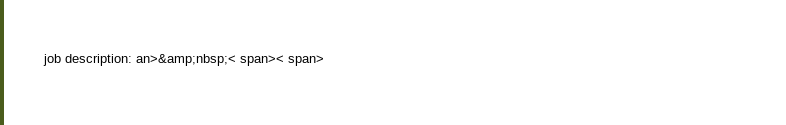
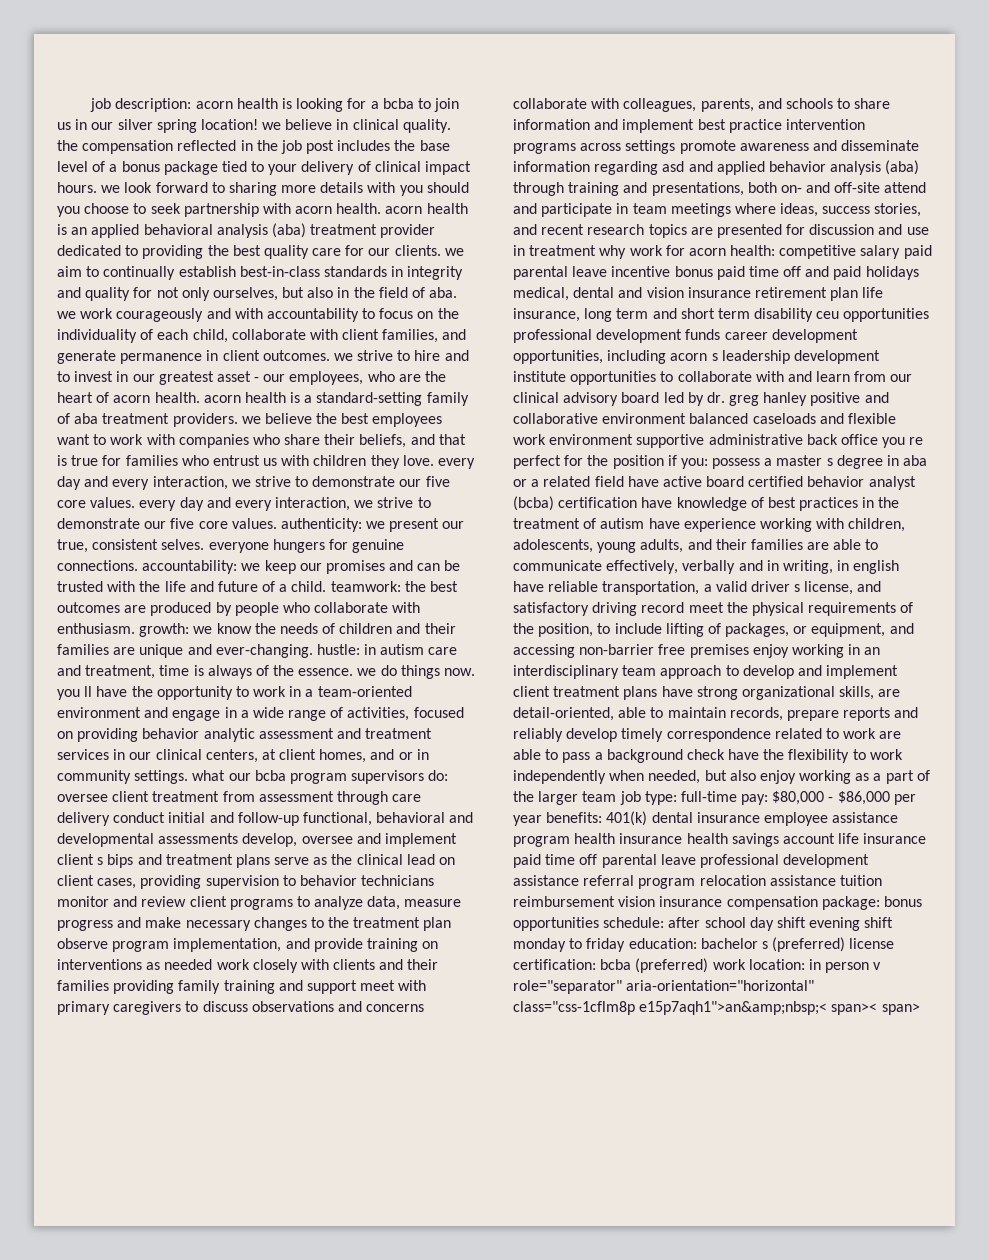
[136,54,236,66] an>&amp;nbsp;< -> [195,98,460,112] [57,119,451,133] [57,140,450,154] [57,161,472,175] [57,182,469,196] [57,203,468,217] [57,223,436,238] [57,245,464,259] [57,266,464,280] [57,287,458,301] [57,308,459,322] [57,329,467,343] [57,350,469,364] [57,371,447,385] [57,392,469,406] [57,413,443,427] [57,434,466,448] [57,455,476,469] [57,476,450,490] [57,497,431,511] [57,518,465,532] [57,539,405,553] [57,560,461,574] [57,581,459,592] [57,602,421,616] [57,623,456,637] [57,644,458,658] [57,665,476,679] [57,686,412,700] [57,707,464,721] [57,728,433,742] [57,749,429,763] [57,770,449,784] [57,791,422,805] [57,812,474,826] [57,833,457,847] [57,854,456,868] [57,875,435,889] [57,896,462,910] [57,917,452,931] [57,938,439,952] [57,959,439,973] [57,980,427,994] [57,1001,425,1015] [513,98,891,112] [513,119,865,133] [513,140,920,154] [513,160,920,175] [513,182,927,196] [513,203,922,217] [513,224,929,238] [513,245,932,259] [513,266,919,280] [513,287,884,301] [513,308,930,322] [513,329,858,343] [513,350,880,364] [513,371,913,385] [513,392,889,406] [513,413,896,424] [513,434,924,448] [513,455,928,469] [513,476,916,490] [513,496,900,511] [513,518,906,532] [513,539,879,553] [513,560,900,574] [513,581,882,595] [513,602,914,616] [513,623,914,637] [513,644,881,658] [513,665,899,679] [513,686,901,700] [513,707,919,721] [513,728,902,742] [513,749,903,763] [513,770,930,784] [513,791,916,805] [513,811,899,826] [513,833,927,847] [513,854,870,868] [513,875,882,889] [513,896,922,910] [513,917,894,931] [513,937,895,952] [513,958,882,973] [513,980,815,994] [513,1001,828,1015] acorn health is looking for a bcba to join us in our silver spring location! we believe in clinical quality. the compensation reflected in the job post includes the base level of a bonus package tied to your delivery of clinical impact hours. we look forward to sharing more details with you should you choose to seek partnership with acorn health. acorn health is an applied behavioral analysis (aba) treatment provider dedicated to providing the best quality care for our clients. we aim to continually establish best-in-class standards in integrity and quality for not only ourselves, but also in the field of aba. we work courageously and with accountability to focus on the individuality of each child, collaborate with client families, and generate permanence in client outcomes. we strive to hire and to invest in our greatest asset - our employees, who are the heart of acorn health. acorn health is a standard-setting family of aba treatment providers. we believe the best employees want to work with companies who share their beliefs, and that is true for families who entrust us with children they love. every day and every interaction, we strive to demonstrate our five core values. every day and every interaction, we strive to demonstrate our five core values. authenticity: we present our true, consistent selves. everyone hungers for genuine connections. accountability: we keep our promises and can be trusted with the life and future of a child. teamwork: the best outcomes are produced by people who collaborate with enthusiasm. growth: we know the needs of children and their families are unique and ever-changing. hustle: in autism care and treatment, time is always of the essence. we do things now. you ll have the opportunity to work in a team-oriented environment and engage in a wide range of activities, focused on providing behavior analytic assessment and treatment services in our clinical centers, at client homes, and or in community settings. what our bcba program supervisors do: oversee client treatment from assessment through care delivery conduct initial and follow-up functional, behavioral and developmental assessments develop, oversee and implement client s bips and treatment plans serve as the clinical lead on client cases, providing supervision to behavior technicians monitor and review client programs to analyze data, measure progress and make necessary changes to the treatment plan observe program implementation, and provide training on interventions as needed work closely with clients and their families providing family training and support meet with primary caregivers to discuss observations and concerns collaborate with colleagues, parents, and schools to share information and implement best practice intervention programs across settings promote awareness and disseminate information regarding asd and applied behavior analysis (aba) through training and presentations, both on- and off-site attend and participate in team meetings where ideas, success stories, and recent research topics are presented for discussion and use in treatment why work for acorn health: competitive salary paid parental leave incentive bonus paid time off and paid holidays medical, dental and vision insurance retirement plan life insurance, long term and short term disability ceu opportunities professional development funds career development opportunities, including acorn s leadership development institute opportunities to collaborate with and learn from our clinical advisory board led by dr. greg hanley positive and collaborative environment balanced caseloads and flexible work environment supportive administrative back office you re perfect for the position if you: possess a master s degree in aba or a related field have active board certified behavior analyst (bcba) certification have knowledge of best practices in the treatment of autism have experience working with children, adolescents, young adults, and their families are able to communicate effectively, verbally and in writing, in english have reliable transportation, a valid driver s license, and satisfactory driving record meet the physical requirements of the position, to include lifting of packages, or equipment, and accessing non-barrier free premises enjoy working in an interdisciplinary team approach to develop and implement client treatment plans have strong organizational skills, are detail-oriented, able to maintain records, prepare reports and reliably develop timely correspondence related to work are able to pass a background check have the flexibility to work independently when needed, but also enjoy working as a part of the larger team job type: full-time pay: $80,000 - $86,000 per year benefits: 401(k) dental insurance employee assistance program health insurance health savings account life insurance paid time off parental leave professional development assistance referral program relocation assistance tuition reimbursement vision insurance compensation package: bonus opportunities schedule: after school day shift evening shift monday to friday education: bachelor s (preferred) license certification: bcba (preferred) work location: in person v role="separator" aria-orientation="horizontal" class="css-1cflm8p e15p7aqh1">an&amp;nbsp;<

